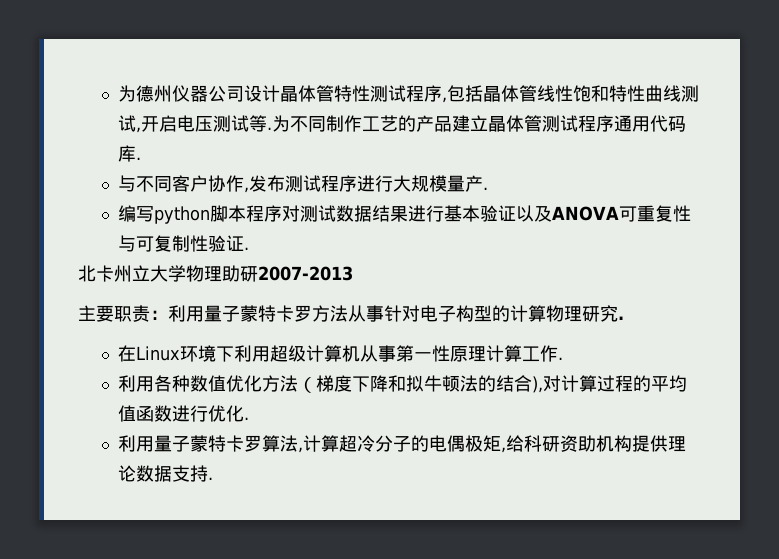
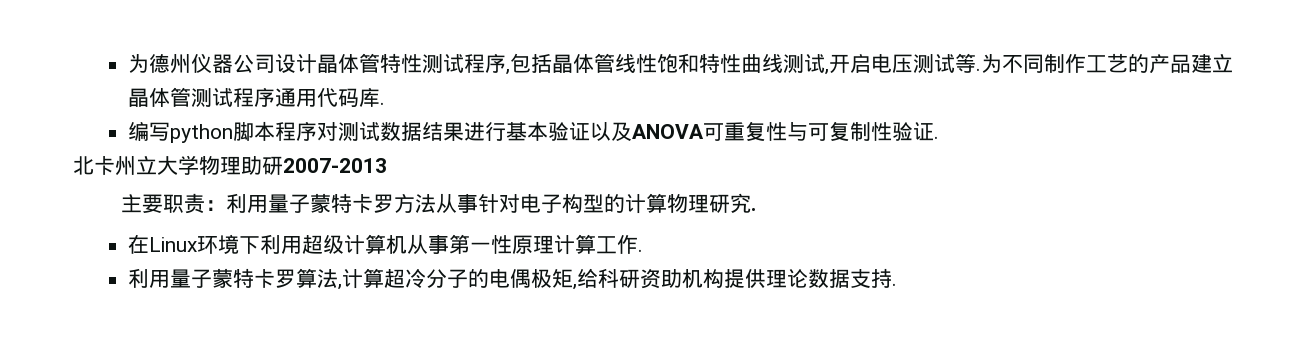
[118,175,489,193] // 与不同客户协作,发布测试程序进行大规模量产. -> (385, 103) none
[118,375,688,393] [118,405,250,422] // 利用各种数值优化方法（梯度下降和拟牛顿法的结合),对计算过程的平均值函数进行优化. -> (643, 250) none

